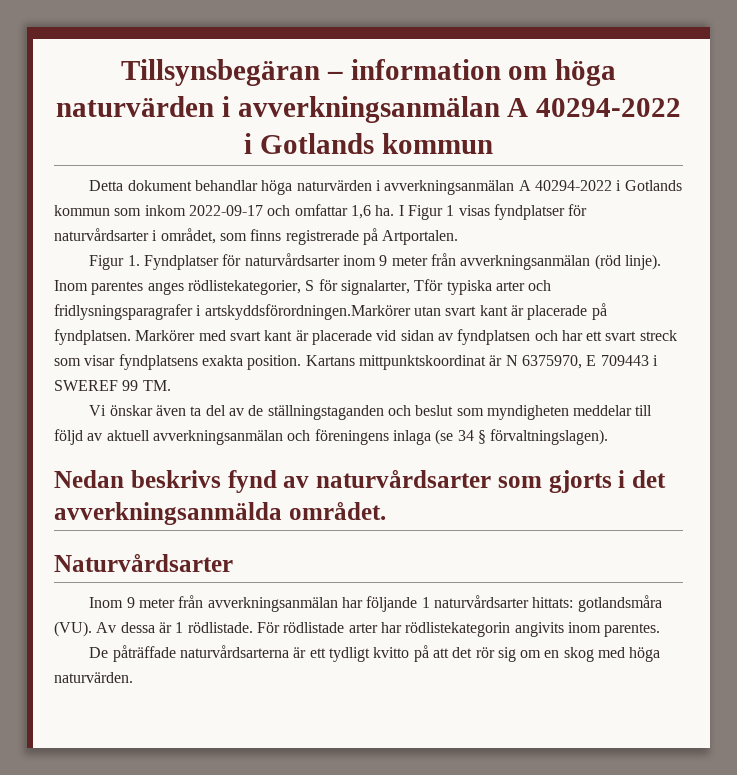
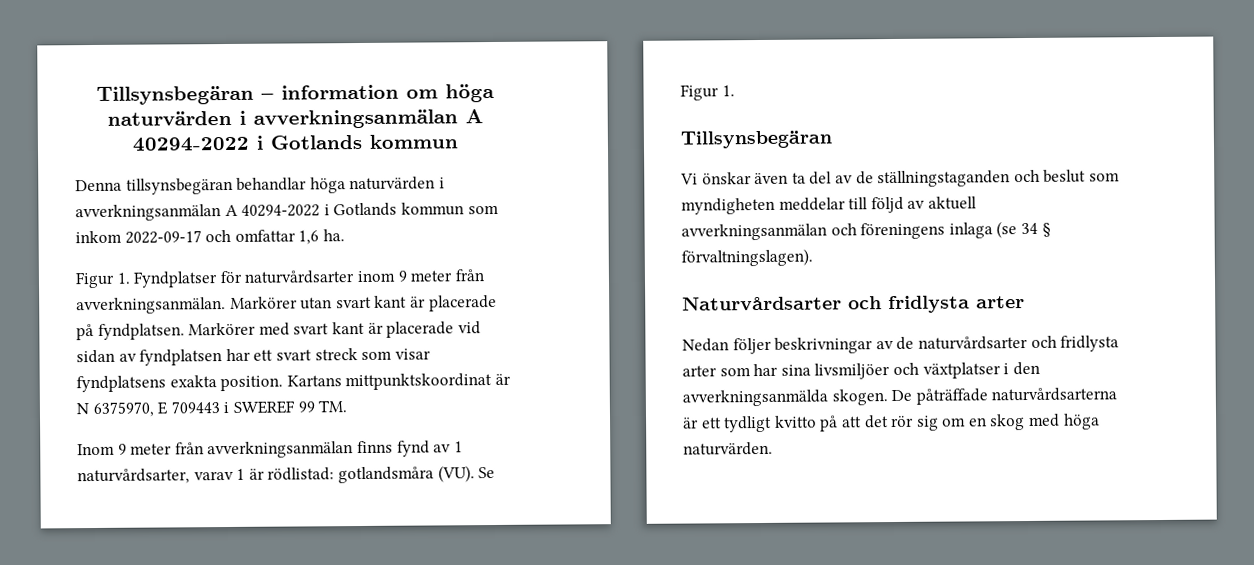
[89,180,192,191] Detta dokument -> [75,177,233,195] Denna tillsynsbegäran
[398,204,588,220] [54,228,459,245] I Figur 1 visas fyndplatser för naturvårdsarter i området, som finns registrerade på Artportalen. -> (345, 235) none
[460,254,661,270] [54,279,552,295] [54,304,411,320] avverkningsanmälan (röd linje). Inom parentes anges rödlistekategorier, S för signalarter, Tför typiska arter och fridlysningsparagrafer i artskyddsförordningen.Markörer -> [76,296,298,315] avverkningsanmälan. Markörer
[534,330,558,341] och -> (223, 357) none
(171, 385) none -> [77,440,463,459] [77,465,496,485] [680,84,735,101] [680,130,832,149] // Inom 9 meter från avverkningsanmälan finns fynd av 1 naturvårdsarter, varav 1 är rödlistad: gotlandsmåra (VU). Se Figur 1. // Tillsynsbegäran
[54,469,666,493] [54,501,386,525] [54,553,233,572] [89,595,662,612] [54,621,661,637] Nedan beskrivs fynd av naturvårdsarter som gjorts i det avverkningsanmälda området. // Naturvårdsarter // Inom 9 meter från avverkningsanmälan har följande 1 naturvårdsarter hittats: gotlandsmåra (VU). Av dessa är 1 rödlistade. För rödlistade arter har rödlistekategorin angivits inom parentes. // -> [682,295,1025,314] [682,335,1120,355] [682,361,1040,380] [682,389,888,407] Naturvårdsarter och fridlysta arter // Nedan följer beskrivningar av de naturvårdsarter och fridlysta arter som har sina livsmiljöer och växtplatser i den avverkningsanmälda skogen.

